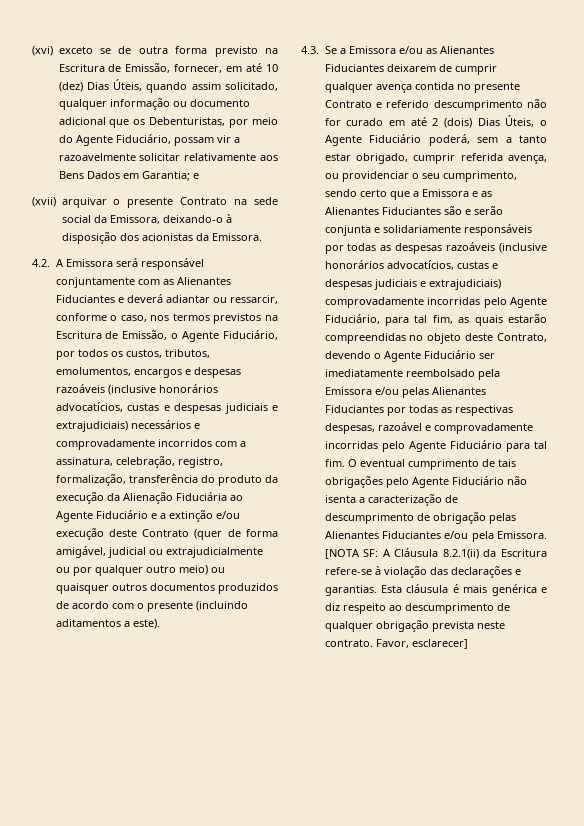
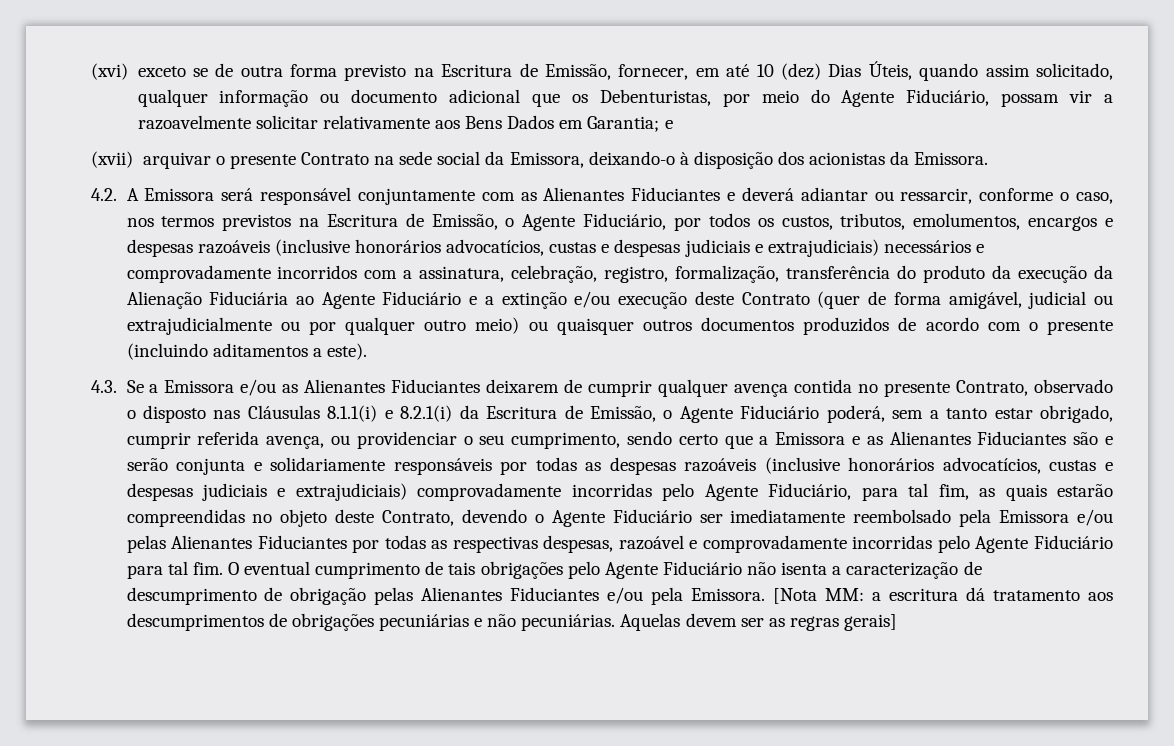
[324,99,547,111] [324,115,535,128] Contrato e referido descumprimento não for curado em até 2 (dois) Dias Úteis, -> [956,379,1113,396] [126,405,656,423] Contrato, observado o disposto nas Cláusulas 8.1.1(i) e 8.2.1(i) da Escritura de Emissão,
[324,548,547,559] [324,566,521,578] [324,584,547,596] [324,603,510,614] [324,620,505,632] [324,639,468,649] [NOTA SF: A Cláusula 8.2.1(ii) da Escritura refere-se à violação das declarações e garantias. Esta cláusula é mais genérica e diz respeito ao descumprimento de qualquer obrigação prevista neste contrato. Favor, esclarecer] -> [773,587,1114,604] [126,613,898,631] [Nota MM: a escritura dá tratamento aos descumprimentos de obrigações pecuniárias e não pecuniárias. Aquelas devem ser as regras gerais]

